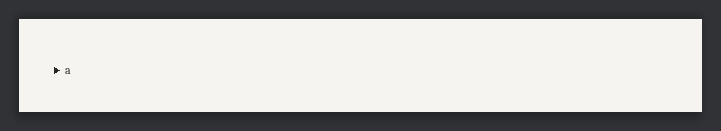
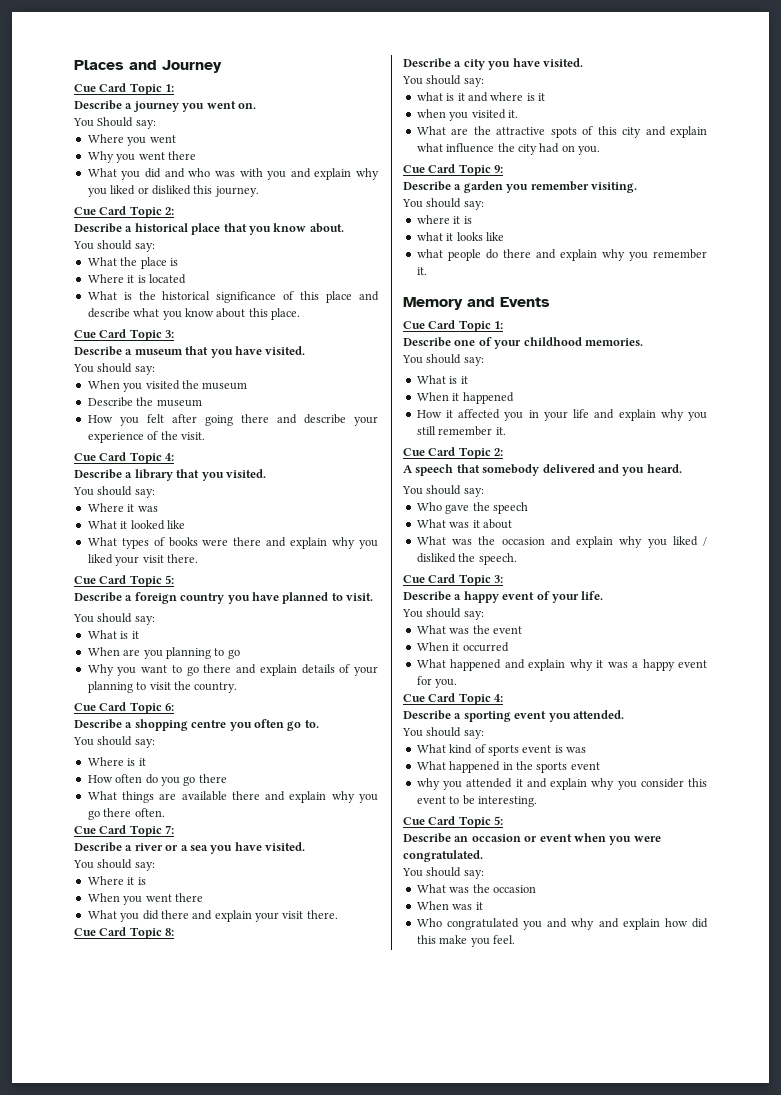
[65,68,72,74] a -> [74,60,222,73] [74,83,175,95] [74,100,256,112] [73,117,156,129] [87,134,176,146] [87,151,196,163] [87,168,379,180] [87,185,259,197] [74,206,175,218] [74,223,344,235] [73,240,155,252] [87,257,178,269] [87,274,186,284] [87,291,379,303] [87,308,300,320] [74,329,175,341] [74,346,306,358] [73,363,155,375] [87,380,248,392] [87,397,202,407] [87,414,378,426] [87,431,205,443] [74,452,175,464] [74,469,266,481] [73,486,155,498] [87,503,158,512] [87,520,185,530] [87,537,378,549] [87,554,198,566] [74,575,175,587] [74,592,373,604] [73,613,155,625] [87,630,139,639] [87,647,240,659] [87,664,378,676] [87,681,238,693] [74,702,175,714] [74,719,319,731] [73,736,155,748] [87,757,146,766] [87,774,227,786] [87,791,378,803] [87,808,165,820] [74,825,175,837] [74,842,305,854] [73,859,155,871] [87,876,146,885] [87,893,203,905] [87,910,338,922] [74,927,175,939] [403,58,583,70] [402,75,484,87] [416,92,545,102] [416,109,518,121] [416,126,707,138] [416,143,600,155] [403,164,504,176] [403,181,637,193] [402,198,484,210] [416,215,472,224] [416,232,504,241] [416,249,707,261] [416,267,427,275] [403,297,550,310] [403,320,504,332] [403,337,643,349] [402,354,484,366] [416,375,468,384] [416,392,514,404] [416,409,707,421] [416,426,506,436] [403,447,504,459] [403,464,682,476] [402,485,484,497] [416,502,528,514] [416,519,512,529] [416,536,707,548] [416,553,517,565] [403,574,504,586] [403,591,604,603] [402,608,484,620] [416,625,522,634] [416,642,509,652] [416,659,707,671] [416,676,458,688] [403,693,504,705] [403,710,624,722] [402,727,484,739] [416,744,586,756] [416,761,600,773] [416,778,707,790] [416,795,537,807] [403,816,504,828] [403,833,661,845] [403,850,483,862] [402,867,484,879] [416,884,536,893] [416,901,483,910] [416,918,708,930] [416,935,515,947] Places and Journey // Cue Card Topic 1: // Describe a journey you went on. // You Should say: // Where you went // Why you went there // What you did and who was with you and explain why you liked or disliked this journey. // Cue Card Topic 2: // Describe a historical place that you know about. // You should say: // What the place is // Where it is located // What is the historical significance of this place and describe what you know about this place. // Cue Card Topic 3: // Describe a museum that you have visited. // You should say: // When you visited the museum // Describe the museum // How you felt after going there and describe your experience of the visit. // Cue Card Topic 4: // Describe a library that you visited. // You should say: // Where it was // What it looked like // What types of books were there and explain why you liked your visit there. // Cue Card Topic 5: // Describe a foreign country you have planned to visit. // You should say: // What is it // When are you planning to go // Why you want to go there and explain details of your planning to visit the country. // Cue Card Topic 6: // Describe a shopping centre you often go to. // You should say: // Where is it // How often do you go there // What things are available there and explain why you go there often. // Cue Card Topic 7: // Describe a river or a sea you have visited. // You should say: // Where it is // When you went there // What you did there and explain your visit there. // Cue Card Topic 8: // Describe a city you have visited. // You should say: // what is it and where is it // when you visited it. // What are the attractive spots of this city and explain what influence the city had on you. // Cue Card Topic 9: // Describe a garden you remember visiting. // You should say: // where it is // what it looks like // what people do there and explain why you remember it. // Memory and Events // Cue Card Topic 1: // Describe one of your childhood memories. // You should say: // What is it // When it happened // How it affected you in your life and explain why you still remember it. // Cue Card Topic 2: // A speech that somebody delivered and you heard. // You should say: // Who gave the speech // What was it about // What was the occasion and explain why you liked / disliked the speech. // Cue Card Topic 3: // Describe a happy event of your life. // You should say: // What was the event // When it occurred // What happened and explain why it was a happy event for you. // Cue Card Topic 4: // Describe a sporting event you attended. // You should say: // What kind of sports event is was // What happened in the sports event // why you attended it and explain why you consider this event to be interesting. // Cue Card Topic 5: // Describe an occasion or event when you were congratulated. // You should say: // What was the occasion // When was it // Who congratulated you and why and explain how did this make you feel.

